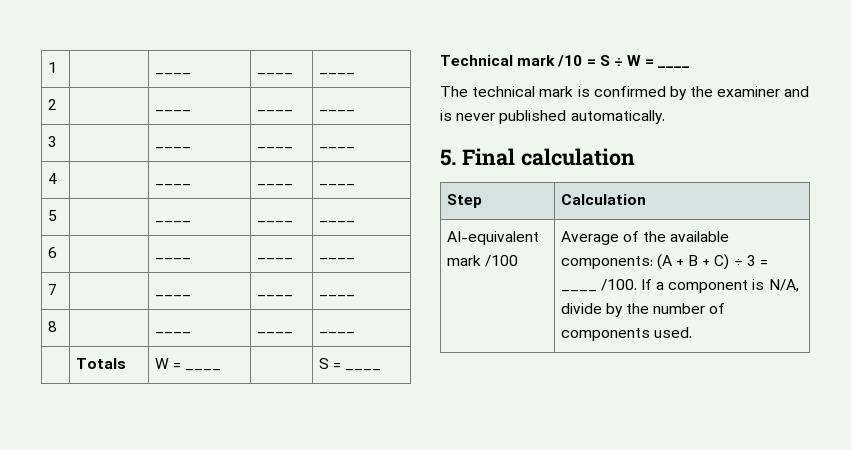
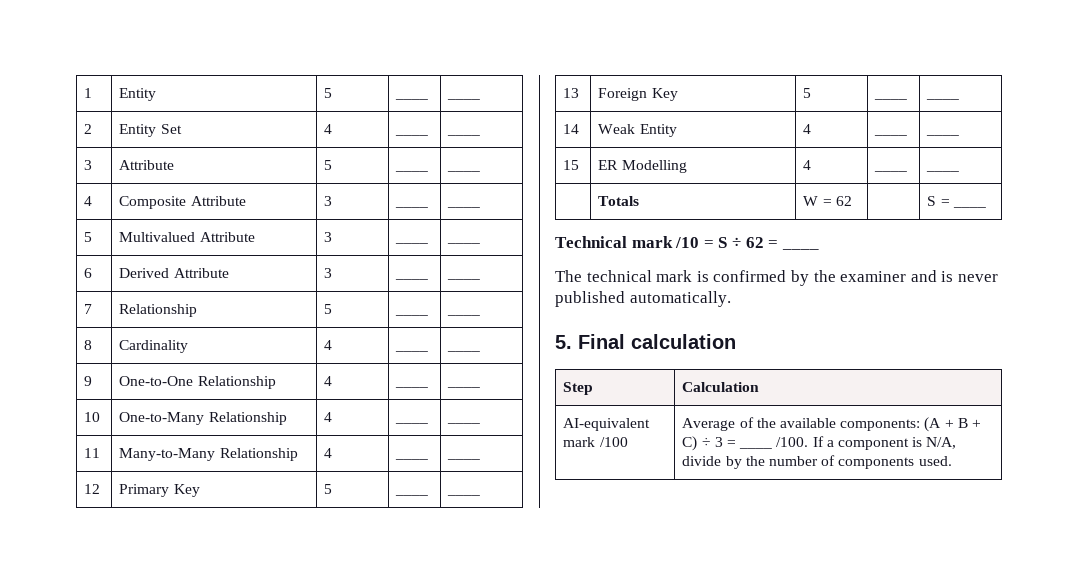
[47,62,57,73] [154,73,191,75] 1 | | ____ -> [84,88,93,98] [119,88,157,101] [324,88,333,98] 1 | Entity | 5
[154,110,191,112] | ____ -> [119,124,182,137] [324,124,333,134] Entity Set | 4
[154,147,191,149] | ____ -> [119,160,175,170] [324,160,333,170] Attribute | 5
[154,184,191,186] | ____ -> [119,196,246,209] [324,196,333,206] Composite Attribute | 3
[154,221,191,223] | ____ -> [119,232,255,242] [324,232,333,242] Multivalued Attribute | 3
[154,258,191,260] | ____ -> [119,268,229,278] [324,268,333,278] Derived Attribute | 3
[154,295,191,297] | ____ -> [119,304,198,317] [324,304,333,314] Relationship | 5
[154,332,191,334] [256,332,293,334] | ____ | ____ -> [119,340,189,353] [324,340,333,350] [395,350,429,352] [447,350,481,352] [84,376,93,386] [119,376,276,389] [324,376,333,386] [395,386,429,388] [447,386,481,388] [84,412,101,422] [119,412,287,425] [324,412,333,422] [395,422,429,424] [447,422,481,424] [84,448,101,458] [119,448,298,461] [324,448,333,458] [395,458,429,460] [447,458,481,460] [84,484,101,494] [119,484,200,497] [324,484,333,494] [395,494,429,496] [447,494,481,496] [563,88,580,98] [598,88,678,101] [803,88,812,98] [874,98,908,100] [926,98,960,100] [563,124,580,134] [598,124,677,137] [803,124,812,134] [874,134,908,136] [926,134,960,136] [563,160,580,170] [598,160,687,173] [803,160,812,170] [874,170,908,172] Cardinality | 4 | ____ | ____ // 9 | One-to-One Relationship | 4 | ____ | ____ // 10 | One-to-Many Relationship | 4 | ____ | ____ // 11 | Many-to-Many Relationship | 4 | ____ | ____ // 12 | Primary Key | 5 | ____ | ____ // 13 | Foreign Key | 5 | ____ | ____ // 14 | Weak Entity | 4 | ____ | ____ // 15 | ER Modelling | 4 | ____
[184,369,221,371] ____ -> [835,196,852,206] 62
[627,55,642,66] W -> [745,237,764,248] 62

